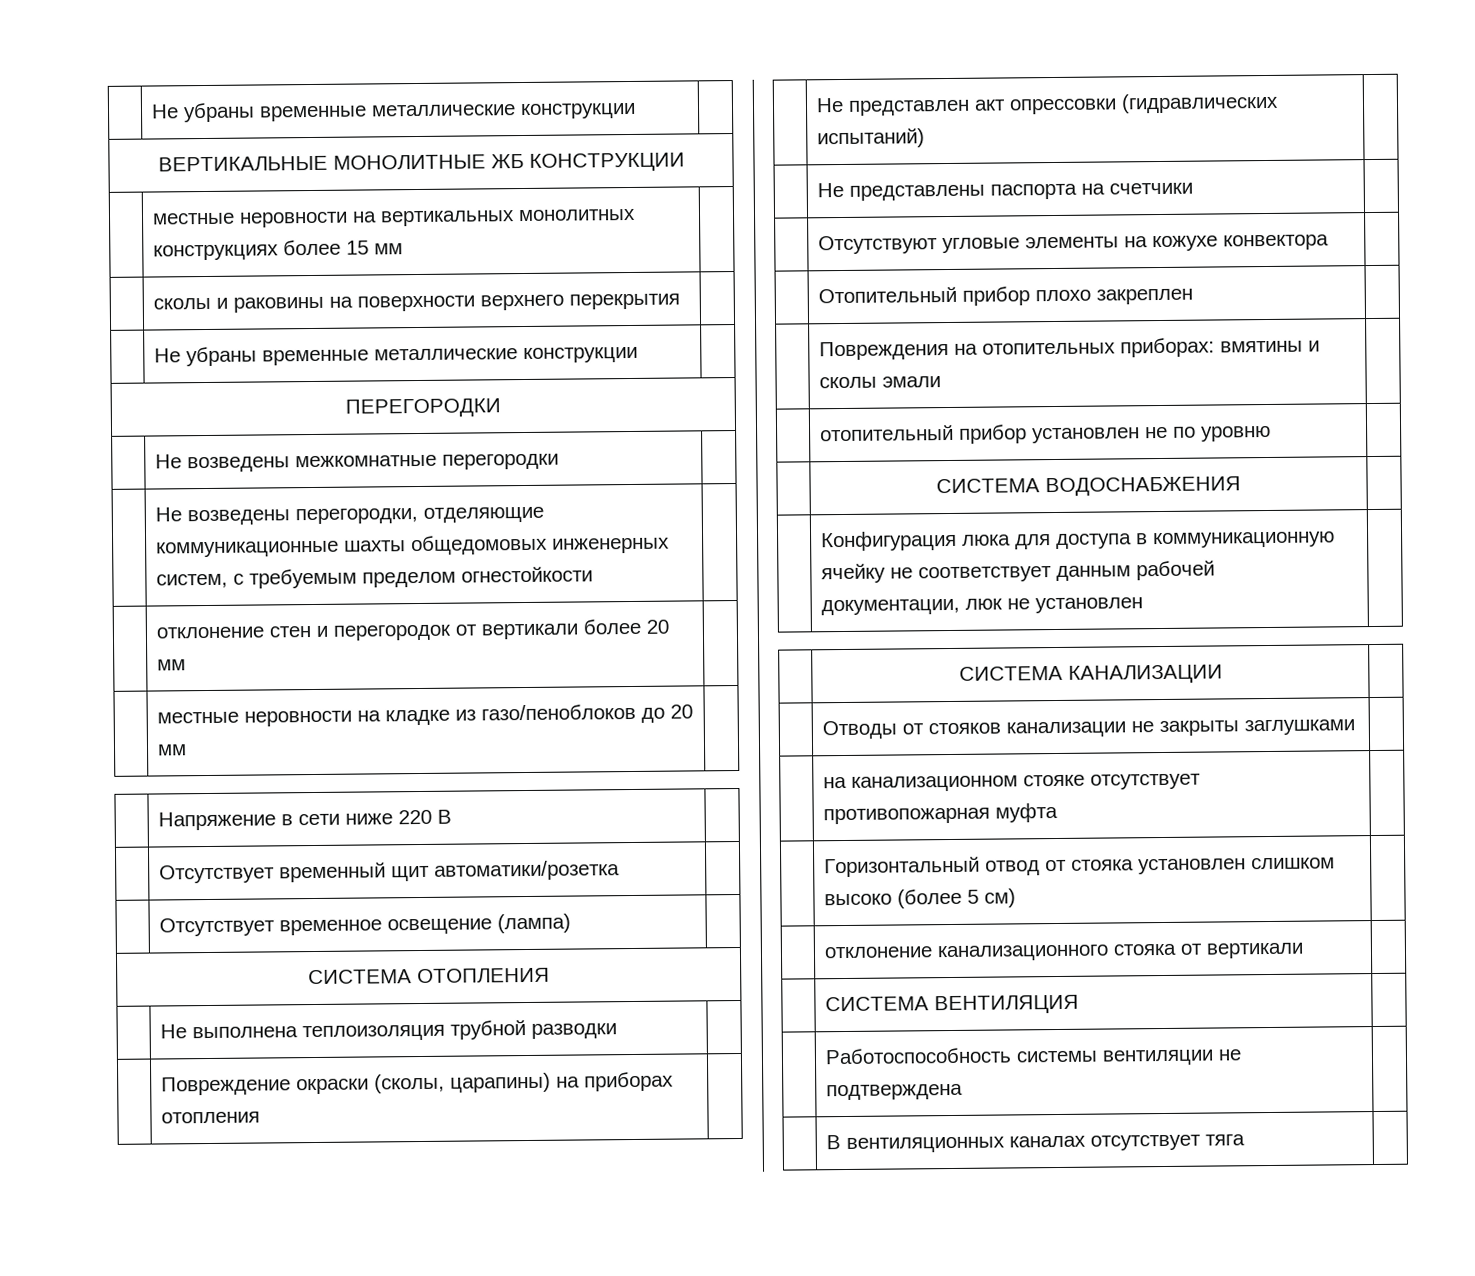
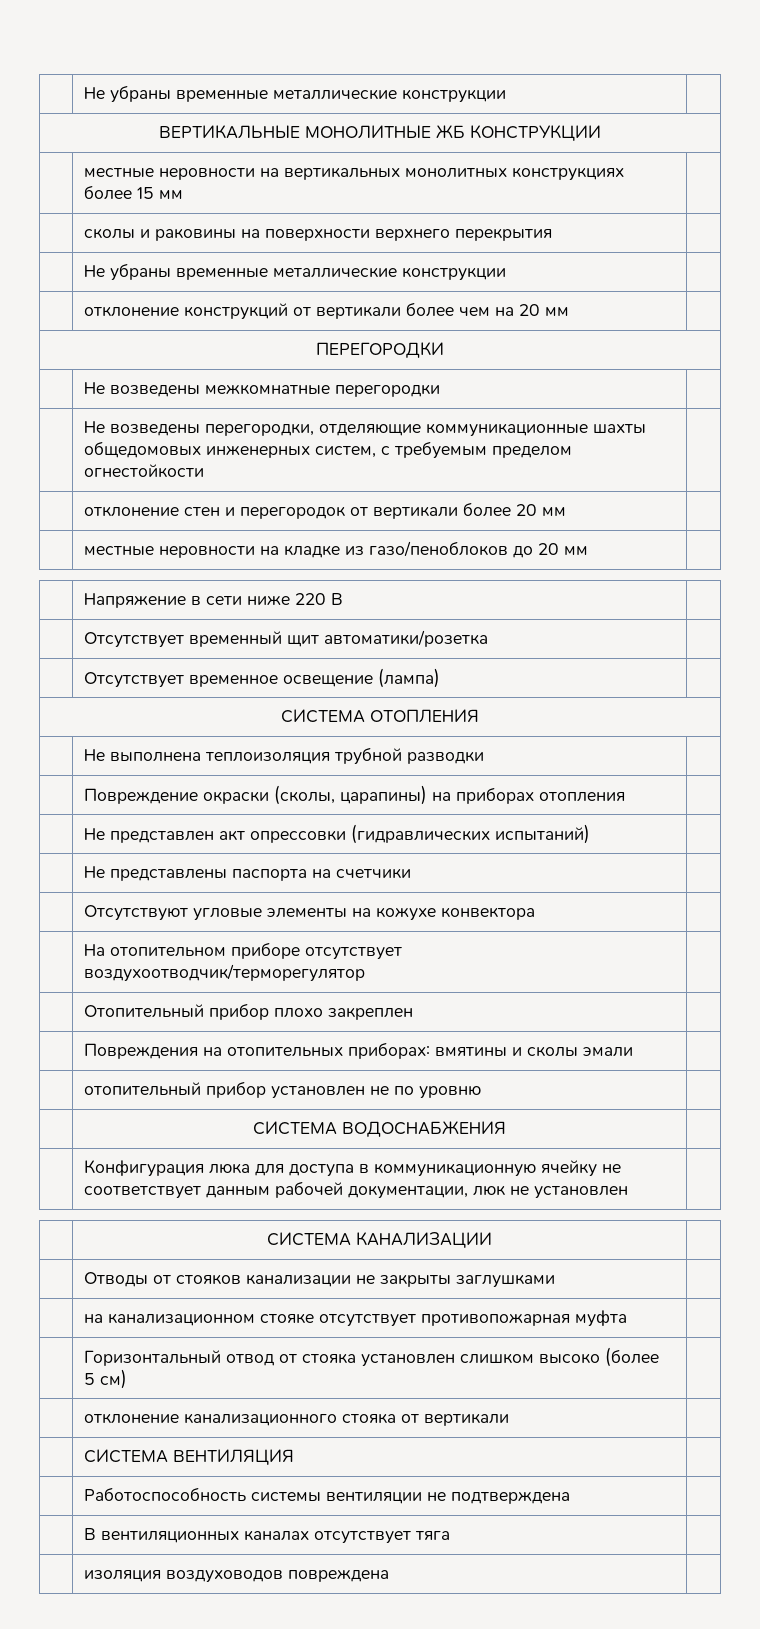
(639, 355) none -> [84,302,570,320] // | отклонение конструкций от вертикали более чем на 20 мм |
(1330, 242) none -> [84,942,403,960] [84,964,366,982] // | На отопительном приборе отсутствует воздухоотводчик/терморегулятор |
(1246, 1140) none -> [84,1569,390,1583] // | изоляция воздуховодов повреждена |

